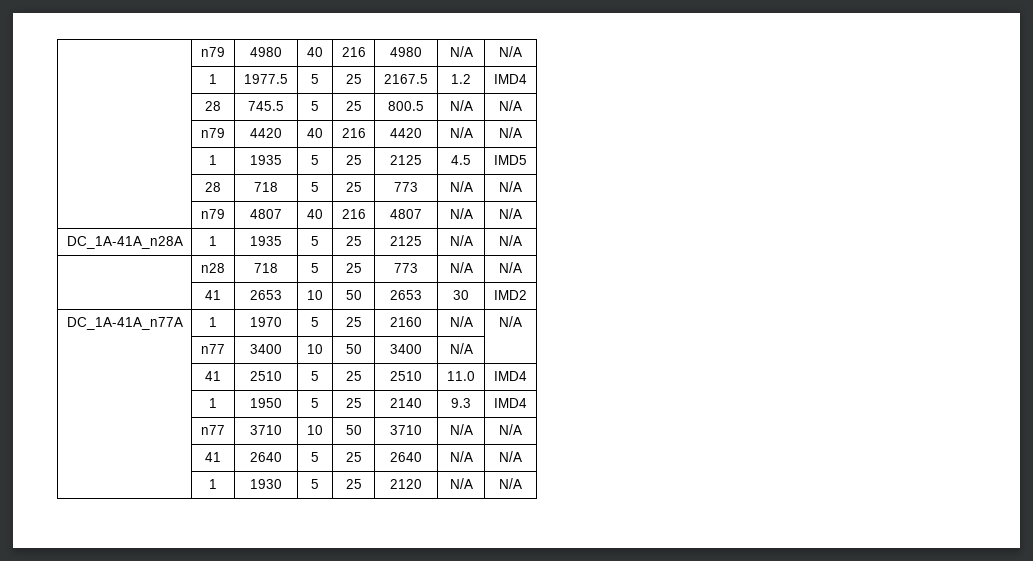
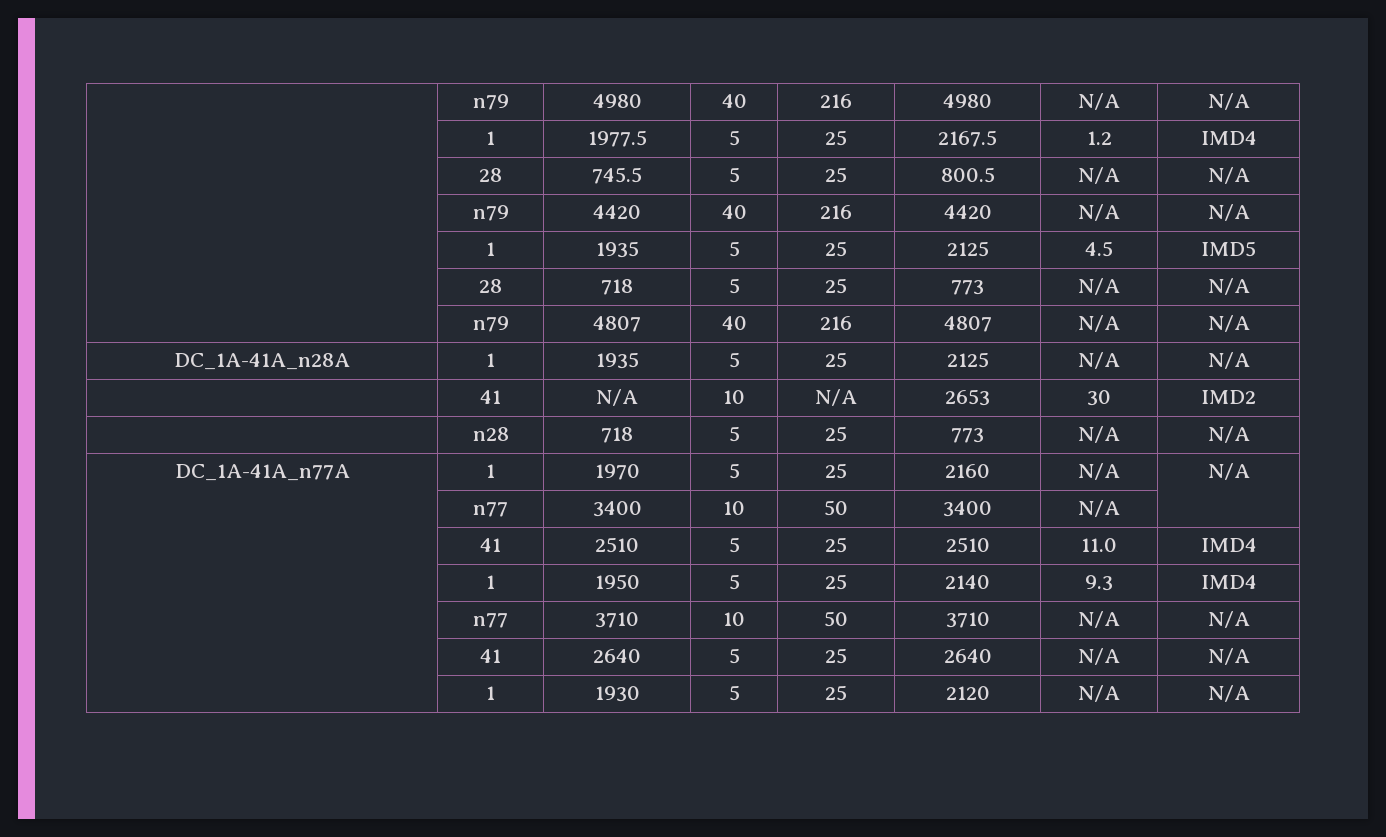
(522, 240) none -> [480,390,501,404] [596,389,638,406] [723,390,746,404] [815,389,858,406] [945,389,991,406] [1087,390,1111,406] [1201,390,1256,404] // | 41 | N/A | 10 | N/A | 2653 | 30 | IMD2
[205,290,221,300] [250,290,282,300] [307,290,323,300] [345,290,362,300] [390,290,422,300] [453,290,469,300] [494,290,527,300] // | 41 | 2653 | 10 | 50 | 2653 | 30 | IMD2 -> (1250, 434) none

